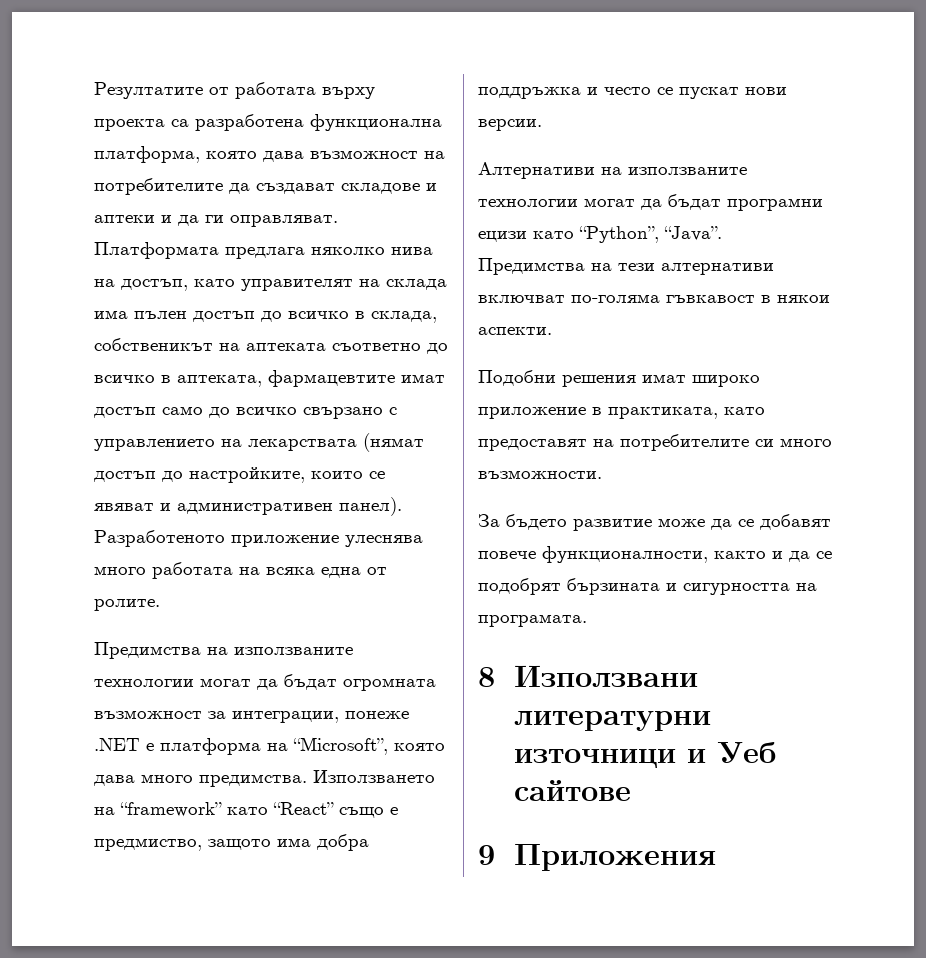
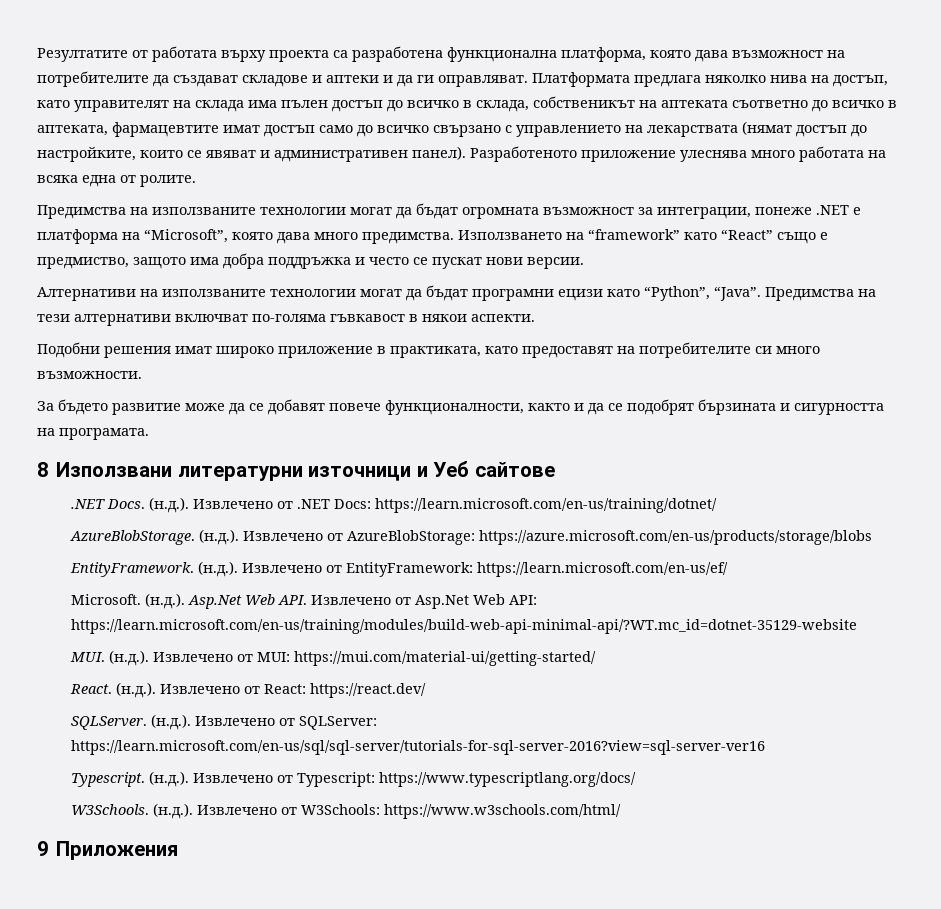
(631, 790) none -> [71,497,718,513] [70,529,873,545] [70,561,729,577] [71,593,538,609] [71,619,858,634] [70,650,597,666] [70,682,427,698] [71,714,378,730] [71,740,766,755] [71,771,637,787] [71,803,622,819] // .NET Docs. (н.д.). Извлечено от .NET Docs: https://learn.microsoft.com/en-us/training/dotnet/ // AzureBlobStorage. (н.д.). Извлечено от AzureBlobStorage: https://azure.microsoft.com/en-us/products/storage/blobs // EntityFramework. (н.д.). Извлечено от EntityFramework: https://learn.microsoft.com/en-us/ef/ // Microsoft. (н.д.). Asp.Net Web API. Извлечено от Asp.Net Web API: https://learn.microsoft.com/en-us/training/modules/build-web-api-minimal-api/?WT.mc_id=dotnet-35129-website // MUI. (н.д.). Извлечено от MUI: https://mui.com/material-ui/getting-started/ // React. (н.д.). Извлечено от React: https://react.dev/ // SQLServer. (н.д.). Извлечено от SQLServer: https://learn.microsoft.com/en-us/sql/sql-server/tutorials-for-sql-server-2016?view=sql-server-ver16 // Typescript. (н.д.). Извлечено от Typescript: https://www.typescriptlang.org/docs/ // W3Schools. (н.д.). Извлечено от W3Schools: https://www.w3schools.com/html/

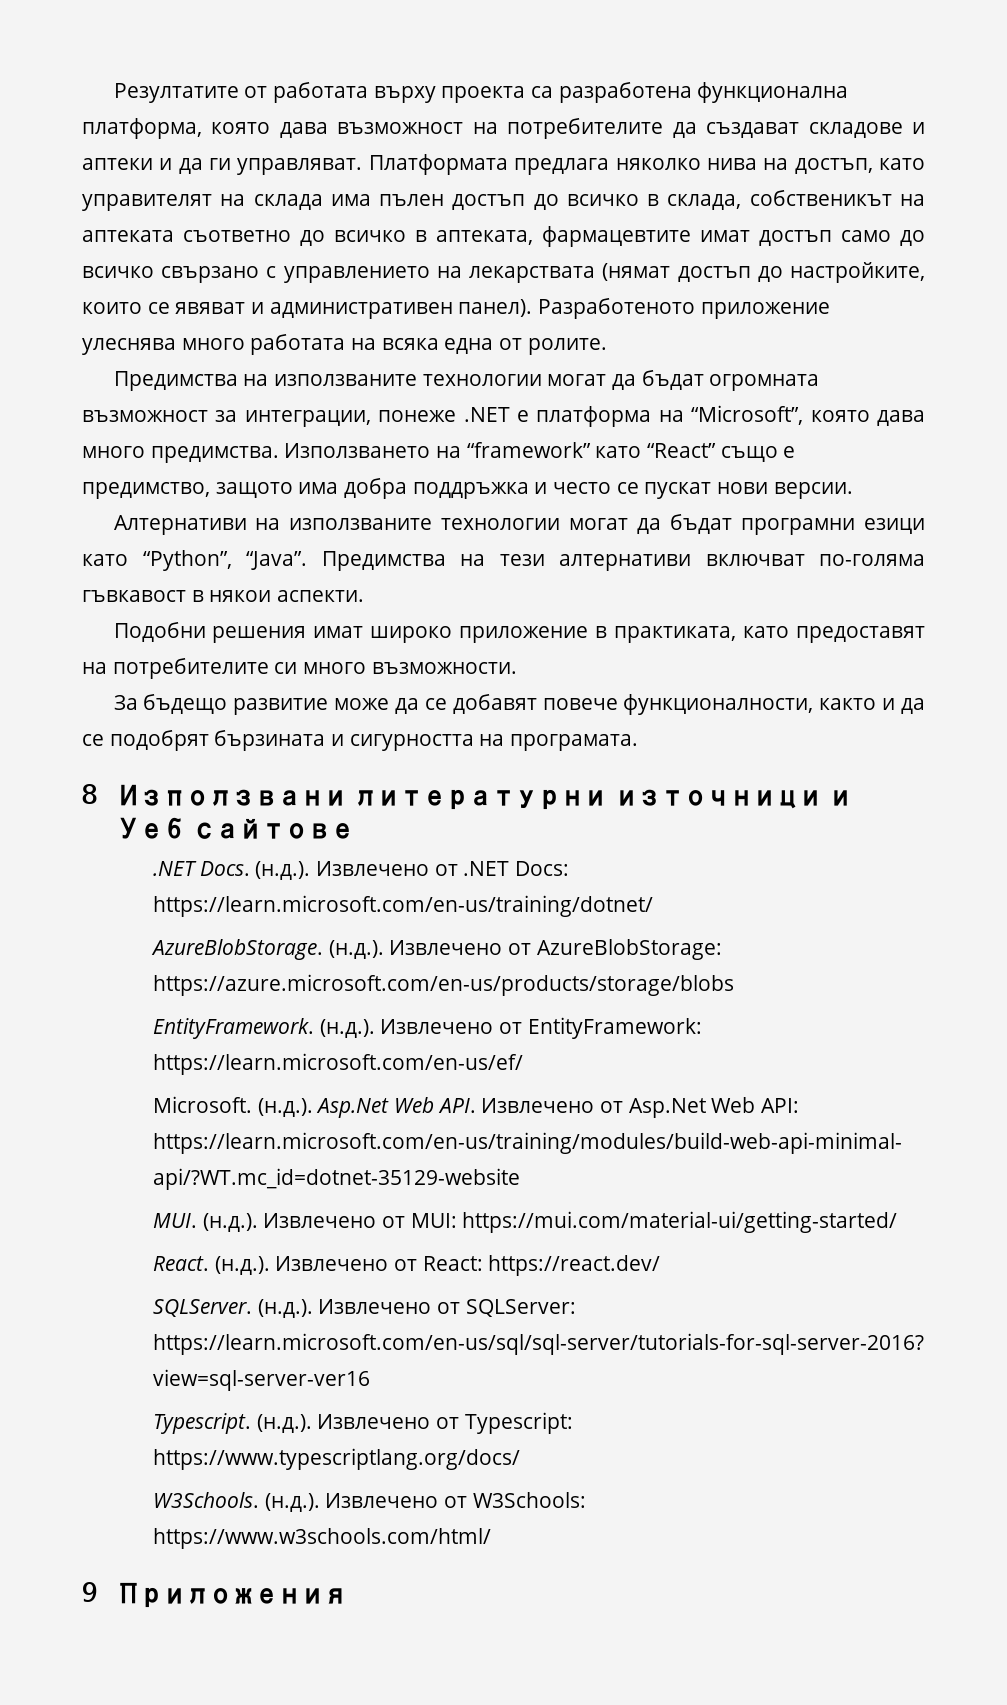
[438,75,528,87] оправляват. -> [237,158,363,175] управляват.
[37,257,129,269] предмиство, -> [82,482,210,499] предимство,
[558,289,603,301] ецизи -> [864,518,925,534] езици
[58,399,108,415] бъдето -> [143,694,228,714] бъдещо

